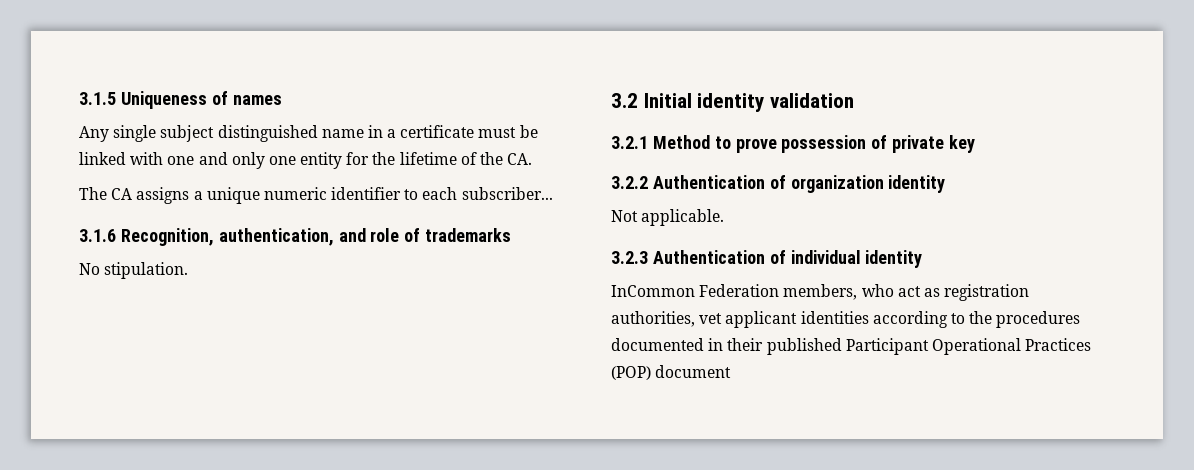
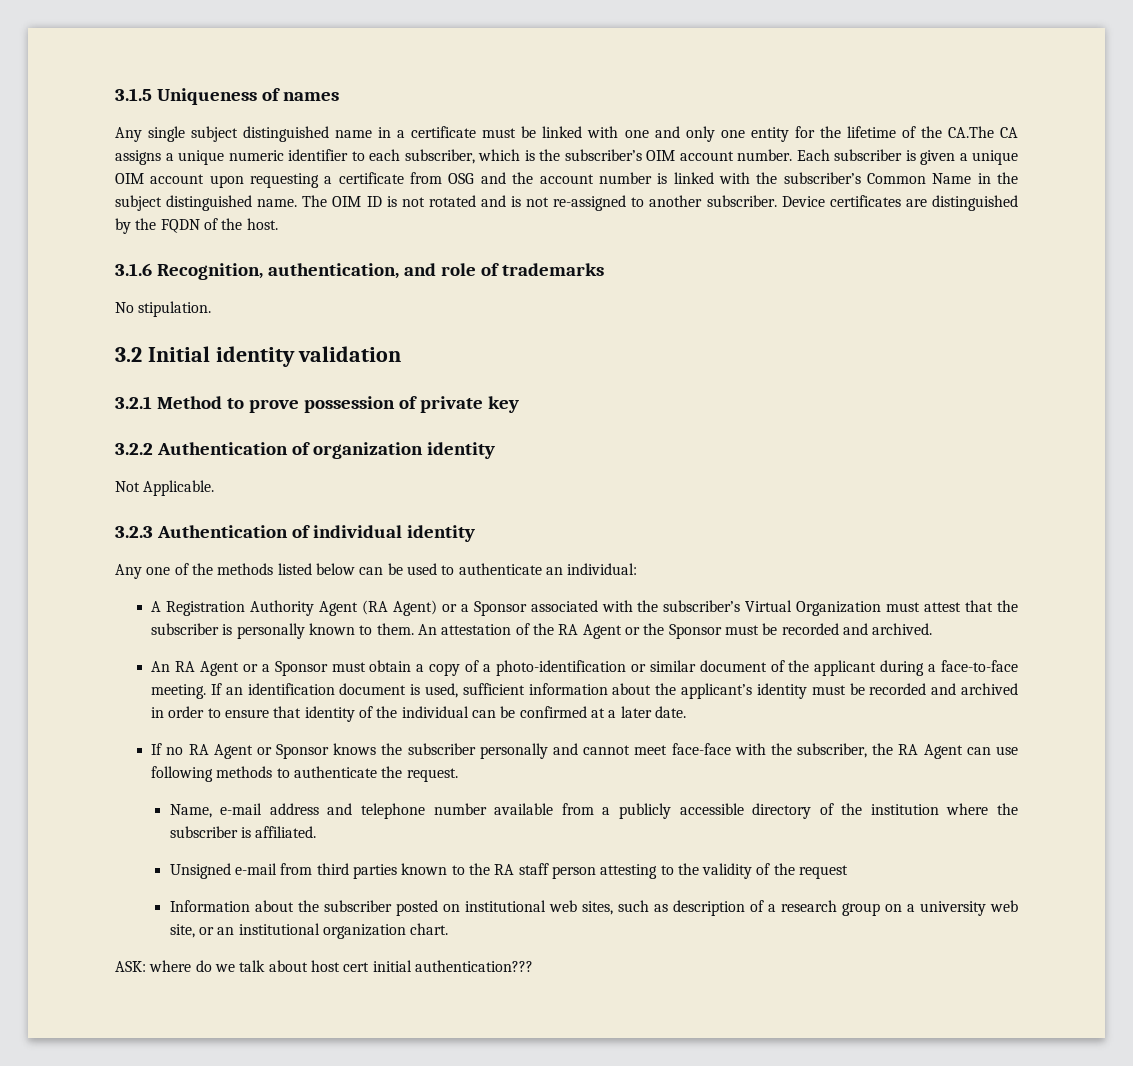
[507,153,533,165] [79,187,107,200] CA. // The -> [947,126,994,138] CA.The
[461,187,553,200] subscriber... -> [404,149,1018,165] [115,172,1019,188] [115,195,1019,211] [115,218,278,234] subscriber, which is the subscriber’s OIM account number. Each subscriber is given a unique OIM account upon requesting a certificate from OSG and the account number is linked with the subscriber’s Common Name in the subject distinguished name. The OIM ID is not rotated and is not re-assigned to another subscriber. Device certificates are distinguished by the FQDN of the host.
[641,209,725,226] applicable. -> [143,480,215,496] Applicable.
[611,284,1030,301] [611,311,1081,328] [611,338,1092,355] [611,365,732,380] InCommon Federation members, who act as registration authorities, vet applicant identities according to the procedures documented in their published Participant Operational Practices (POP) document -> [115,563,638,579] [151,600,1019,616] [151,623,933,639] [151,660,1019,676] [151,683,1018,699] [151,706,686,722] [151,743,1018,759] [151,766,458,782] [169,803,1019,819] [169,826,317,838] [169,863,849,879] [169,900,1019,916] [169,923,449,939] [115,960,533,972] Any one of the methods listed below can be used to authenticate an individual: // A Registration Authority Agent (RA Agent) or a Sponsor associated with the subscriber’s Virtual Organization must attest that the subscriber is personally known to them. An attestation of the RA Agent or the Sponsor must be recorded and archived. // An RA Agent or a Sponsor must obtain a copy of a photo-identification or similar document of the applicant during a face-to-face meeting. If an identification document is used, sufficient information about the applicant’s identity must be recorded and archived in order to ensure that identity of the individual can be confirmed at a later date. // If no RA Agent or Sponsor knows the subscriber personally and cannot meet face-face with the subscriber, the RA Agent can use following methods to authenticate the request. // Name, e-mail address and telephone number available from a publicly accessible directory of the institution where the subscriber is affiliated. // Unsigned e-mail from third parties known to the RA staff person attesting to the validity of the request // Information about the subscriber posted on institutional web sites, such as description of a research group on a university web site, or an institutional organization chart. // ASK: where do we talk about host cert initial authentication???

